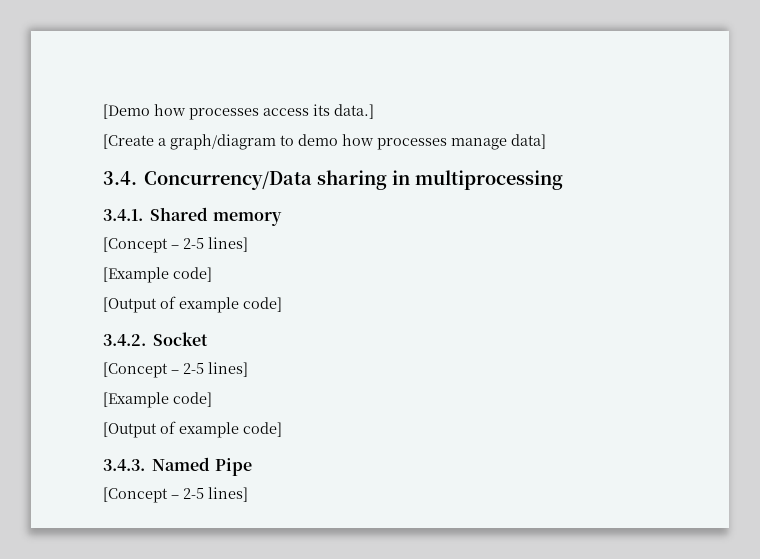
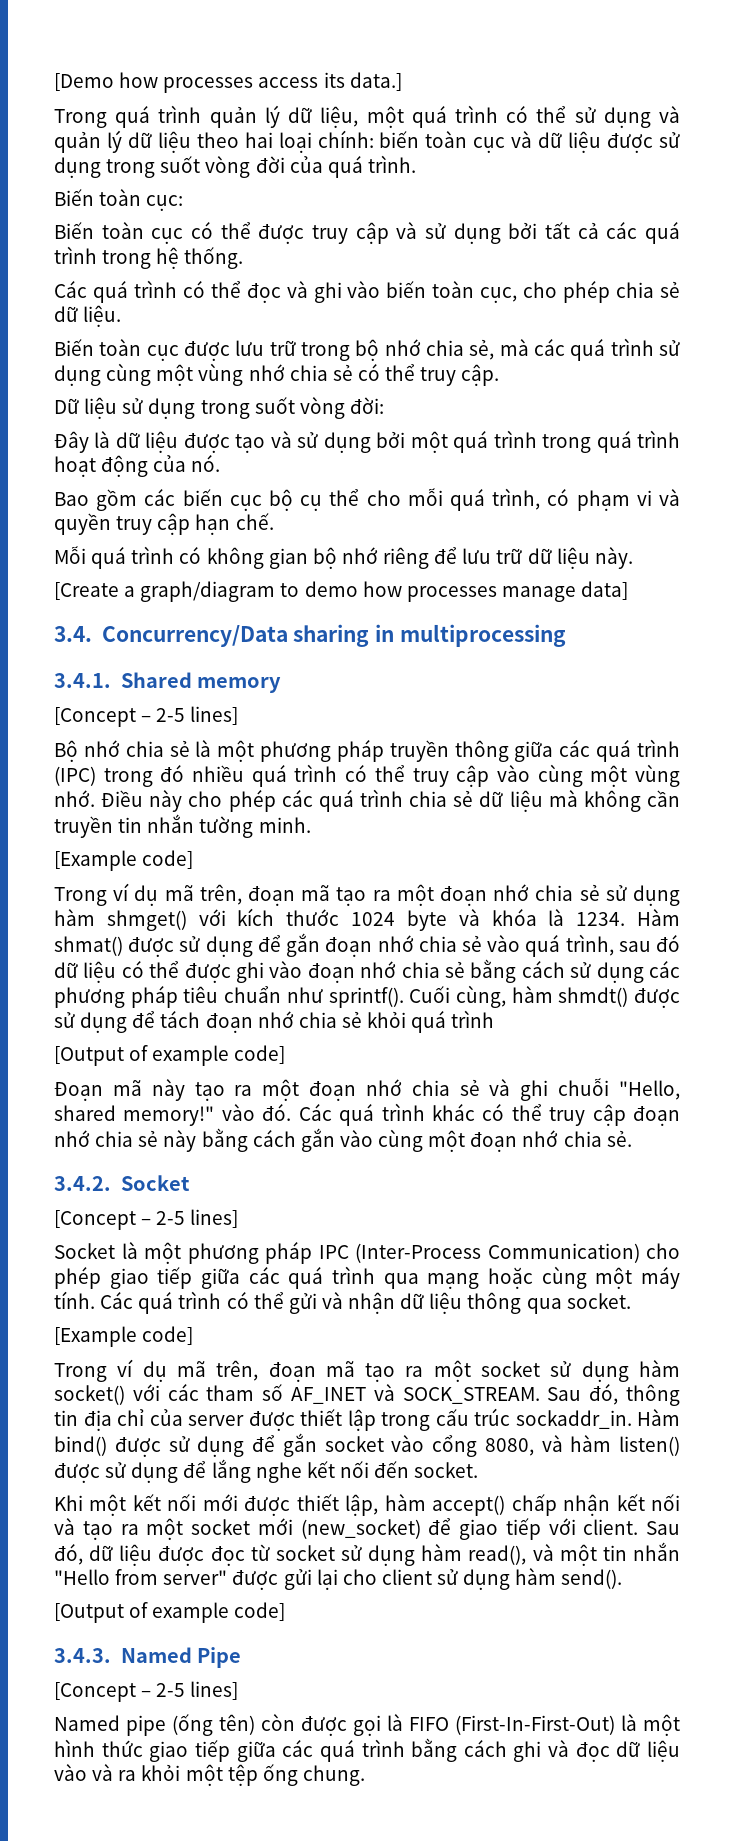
(374, 111) none -> [54,105,680,128] [54,130,680,153] [54,155,416,178] [54,189,184,211] [54,222,680,244] [54,246,244,269] [54,280,680,303] [54,305,122,327] [54,338,680,361] [54,363,500,386] [54,397,384,419] [54,430,680,453] [54,455,221,477] [54,488,680,511] [54,513,274,535] [54,546,633,569] // Trong quá trình quản lý dữ liệu, một quá trình có thể sử dụng và quản lý dữ liệu theo hai loại chính: biến toàn cục và dữ liệu được sử dụng trong suốt vòng đời của quá trình. // Biến toàn cục: // Biến toàn cục có thể được truy cập và sử dụng bởi tất cả các quá trình trong hệ thống. // Các quá trình có thể đọc và ghi vào biến toàn cục, cho phép chia sẻ dữ liệu. // Biến toàn cục được lưu trữ trong bộ nhớ chia sẻ, mà các quá trình sử dụng cùng một vùng nhớ chia sẻ có thể truy cập. // Dữ liệu sử dụng trong suốt vòng đời: // Đây là dữ liệu được tạo và sử dụng bởi một quá trình trong quá trình hoạt động của nó. // Bao gồm các biến cục bộ cụ thể cho mỗi quá trình, có phạm vi và quyền truy cập hạn chế. // Mỗi quá trình có không gian bộ nhớ riêng để lưu trữ dữ liệu này.
[103,267,212,283] [103,296,282,313] [Example code] // [Output of example code] -> [54,739,680,762] [54,764,680,787] [54,789,680,812] [54,814,311,838] [54,850,194,871] [54,883,680,906] [54,908,680,931] [54,933,680,957] [54,959,680,983] [54,985,680,1008] [54,1010,495,1033] [54,1045,286,1066] [54,1078,680,1101] [54,1103,680,1126] [54,1128,632,1152] Bộ nhớ chia sẻ là một phương pháp truyền thông giữa các quá trình (IPC) trong đó nhiều quá trình có thể truy cập vào cùng một vùng nhớ. Điều này cho phép các quá trình chia sẻ dữ liệu mà không cần truyền tin nhắn tường minh. // [Example code] // Trong ví dụ mã trên, đoạn mã tạo ra một đoạn nhớ chia sẻ sử dụng hàm shmget() với kích thước 1024 byte và khóa là 1234. Hàm shmat() được sử dụng để gắn đoạn nhớ chia sẻ vào quá trình, sau đó dữ liệu có thể được ghi vào đoạn nhớ chia sẻ bằng cách sử dụng các phương pháp tiêu chuẩn như sprintf(). Cuối cùng, hàm shmdt() được sử dụng để tách đoạn nhớ chia sẻ khỏi quá trình // [Output of example code] // Đoạn mã này tạo ra một đoạn nhớ chia sẻ và ghi chuỗi "Hello, shared memory!" vào đó. Các quá trình khác có thể truy cập đoạn nhớ chia sẻ này bằng cách gắn vào cùng một đoạn nhớ chia sẻ.
[103,392,212,408] [Example code] -> [54,1242,680,1264] [54,1266,680,1289] [54,1291,631,1314] [54,1326,194,1347] [54,1359,680,1382] [54,1384,680,1406] [54,1408,680,1431] [54,1433,680,1457] [54,1459,479,1483] [54,1494,680,1516] [54,1518,680,1540] [54,1542,680,1566] [54,1568,623,1590] Socket là một phương pháp IPC (Inter-Process Communication) cho phép giao tiếp giữa các quá trình qua mạng hoặc cùng một máy tính. Các quá trình có thể gửi và nhận dữ liệu thông qua socket. // [Example code] // Trong ví dụ mã trên, đoạn mã tạo ra một socket sử dụng hàm socket() với các tham số AF_INET và SOCK_STREAM. Sau đó, thông tin địa chỉ của server được thiết lập trong cấu trúc sockaddr_in. Hàm bind() được sử dụng để gắn socket vào cổng 8080, và hàm listen() được sử dụng để lắng nghe kết nối đến socket. // Khi một kết nối mới được thiết lập, hàm accept() chấp nhận kết nối và tạo ra một socket mới (new_socket) để giao tiếp với client. Sau đó, dữ liệu được đọc từ socket sử dụng hàm read(), và một tin nhắn "Hello from server" được gửi lại cho client sử dụng hàm send().
(248, 494) none -> [54,1714,680,1736] [54,1738,680,1762] [54,1764,365,1786] // Named pipe (ống tên) còn được gọi là FIFO (First-In-First-Out) là một hình thức giao tiếp giữa các quá trình bằng cách ghi và đọc dữ liệu vào và ra khỏi một tệp ống chung.

